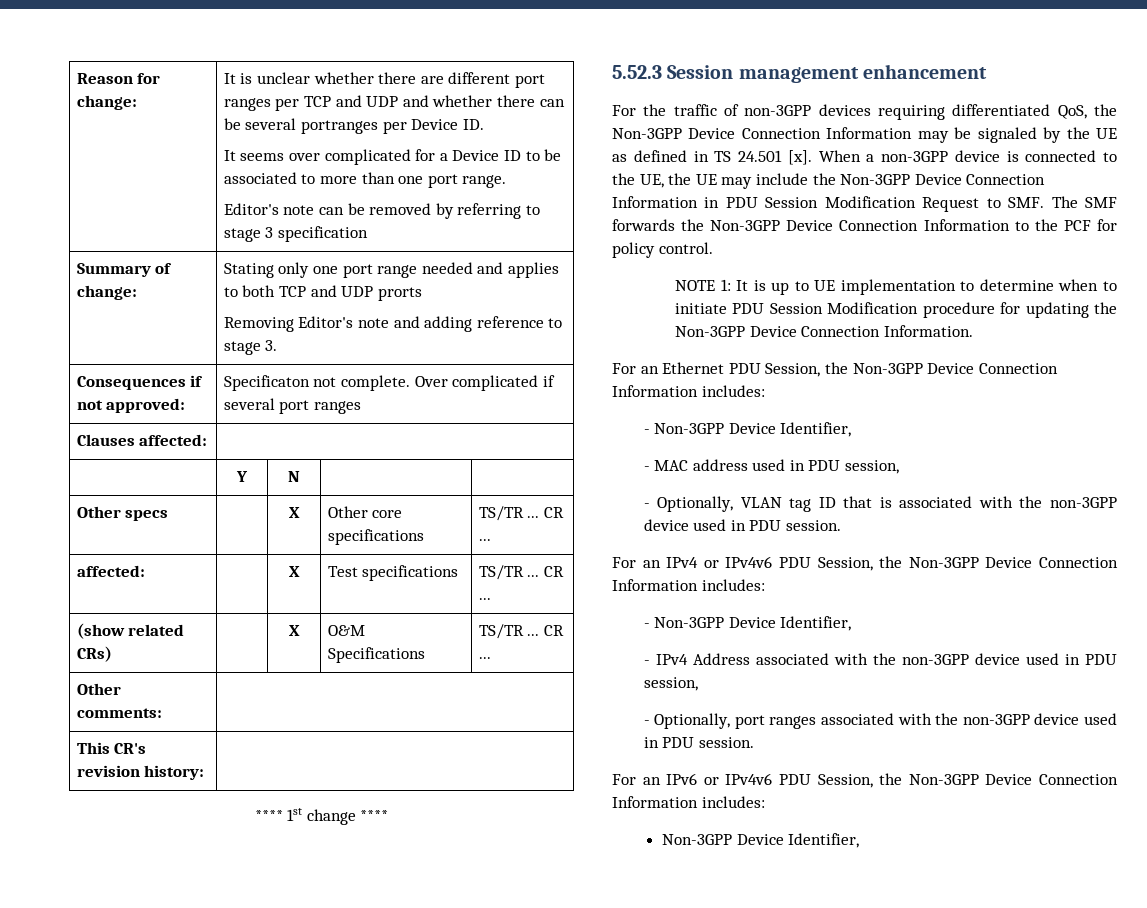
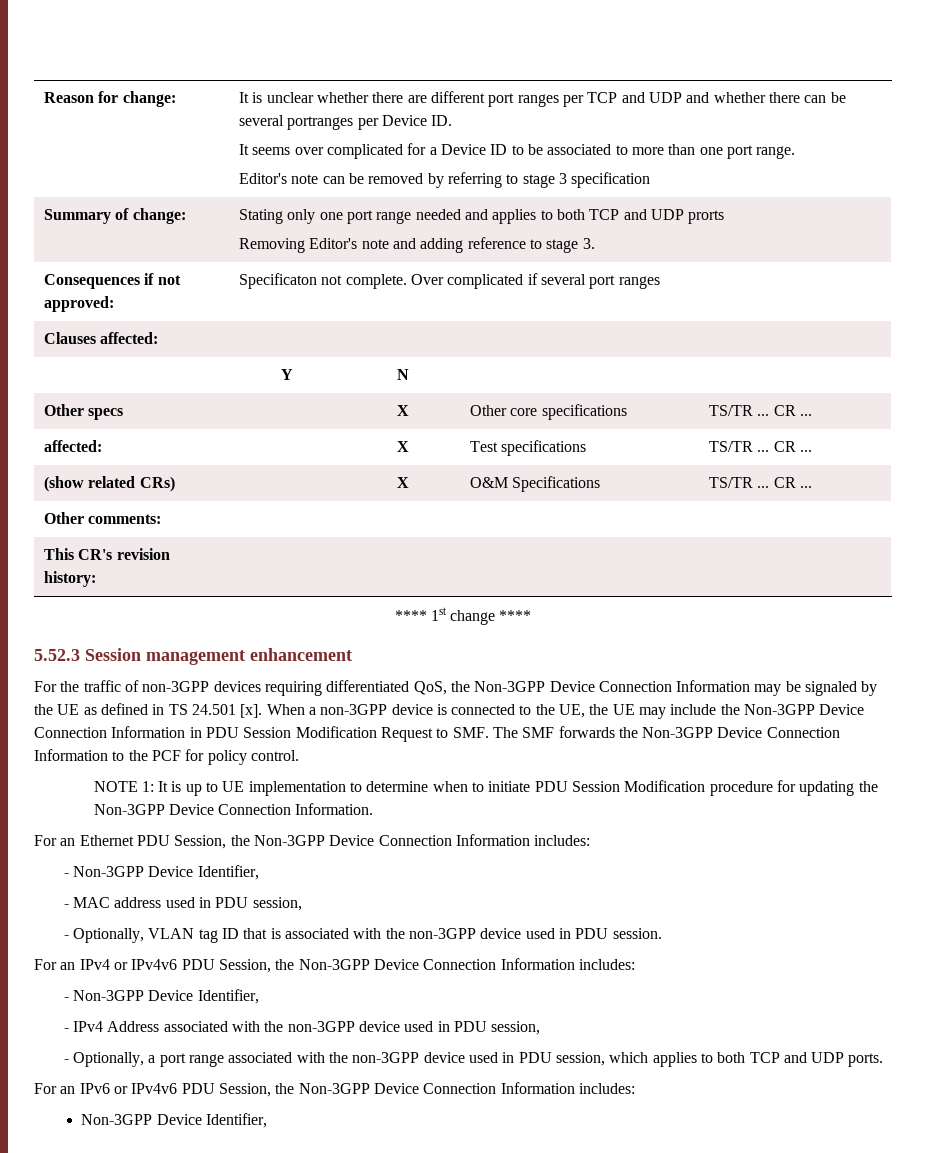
[734,713,1117,729] [643,737,754,748] port ranges associated with the non-3GPP device used in PDU session. -> [148,1052,884,1067] a port range associated with the non-3GPP device used in PDU session, which applies to both TCP and UDP ports.

